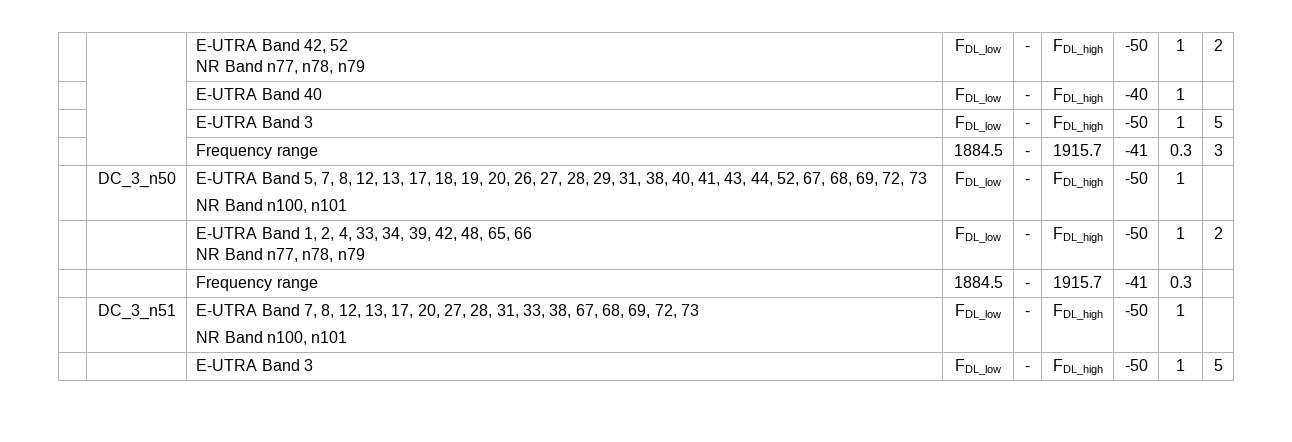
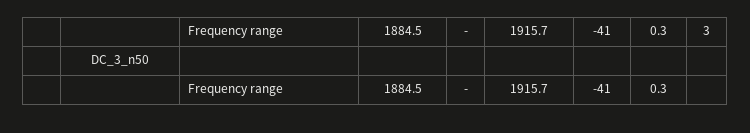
[196,39,349,53] [196,60,365,74] [955,39,1001,55] [1025,46,1030,51] [1052,39,1103,55] [1124,39,1148,51] [1176,39,1185,51] [1213,39,1223,51] [196,88,323,100] [955,88,1001,104] [1025,95,1030,100] [1052,88,1103,104] [1124,88,1148,100] [1176,88,1185,100] [196,116,314,128] [955,116,1001,132] [1025,123,1030,128] [1052,116,1103,132] [1124,116,1148,128] [1176,116,1185,128] [1213,116,1223,128] | | E-UTRA Band 42, 52 // NR Band n77, n78, n79 | FDL_low | - | FDL_high | -50 | 1 | 2 // | | E-UTRA Band 40 | FDL_low | - | FDL_high | -40 | 1 | // | | E-UTRA Band 3 | FDL_low | - | FDL_high | -50 | 1 | 5 // | -> (188, 32) |
[196,172,927,186] [196,199,348,213] [955,172,1001,188] [1025,179,1030,184] [1052,172,1103,188] [1124,172,1148,184] [1176,172,1185,184] [196,227,532,241] [196,248,365,262] [955,227,1001,243] [1025,234,1030,239] [1052,227,1103,243] [1124,227,1148,239] [1176,227,1185,239] [1213,227,1223,239] [196,276,318,291] [953,276,1003,288] [1025,283,1030,288] [1053,276,1102,288] [1124,276,1148,288] [1169,276,1192,288] [97,304,176,320] [196,304,699,318] [196,331,348,345] [955,304,1001,320] [1025,311,1030,316] [1052,304,1103,320] [1124,304,1148,316] [1176,304,1185,316] [196,359,314,371] [955,359,1001,375] [1025,366,1030,371] [1052,359,1103,375] [1124,359,1148,371] [1176,359,1185,371] [1213,359,1223,371] E-UTRA Band 5, 7, 8, 12, 13, 17, 18, 19, 20, 26, 27, 28, 29, 31, 38, 40, 41, 43, 44, 52, 67, 68, 69, 72, 73 // NR Band n100, n101 | FDL_low | - | FDL_high | -50 | 1 | // | | E-UTRA Band 1, 2, 4, 33, 34, 39, 42, 48, 65, 66 // NR Band n77, n78, n79 | FDL_low | - | FDL_high | -50 | 1 | 2 // | | Frequency range | 1884.5 | - | 1915.7 | -41 | 0.3 | // | DC_3_n51 | E-UTRA Band 7, 8, 12, 13, 17, 20, 27, 28, 31, 33, 38, 67, 68, 69, 72, 73 // NR Band n100, n101 | FDL_low | - | FDL_high | -50 | 1 | // | | E-UTRA Band 3 | FDL_low | - | FDL_high | -50 | 1 | 5 -> [188,84,284,96] [383,84,422,93] [463,89,468,93] [510,84,548,93] [593,84,611,93] [650,84,667,93] | | | | | | // | | Frequency range | 1884.5 | - | 1915.7 | -41 | 0.3 |

